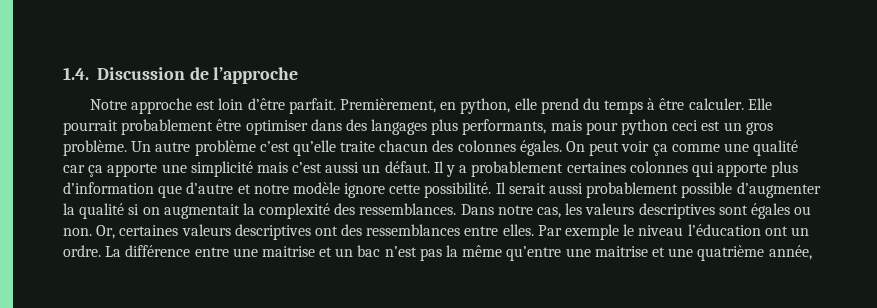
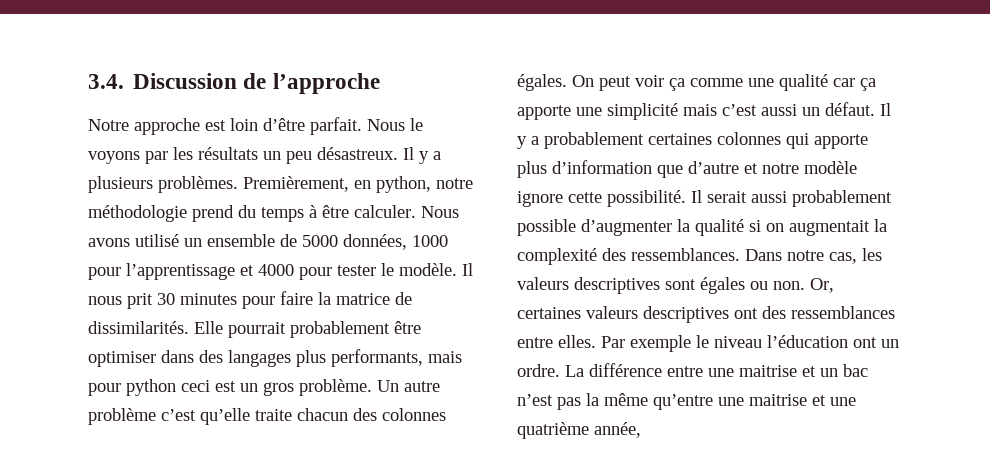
[63,67,89,80] 1.4. -> [88,74,124,89] 3.4.
(336, 106) none -> [367,118,423,131] [88,147,441,164] [88,176,238,193] Nous le voyons par les résultats un peu désastreux. Il y a plusieurs problèmes.
[514,98,537,110] elle -> [436,178,473,189] [88,205,187,222] notre méthodologie
(744, 104) none -> [421,206,459,218] [88,234,448,250] [88,263,473,280] [88,291,412,309] [88,321,189,334] Nous avons utilisé un ensemble de 5000 données, 1000 pour l’apprentissage et 4000 pour tester le modèle. Il nous prit 30 minutes pour faire la matrice de dissimilarités.

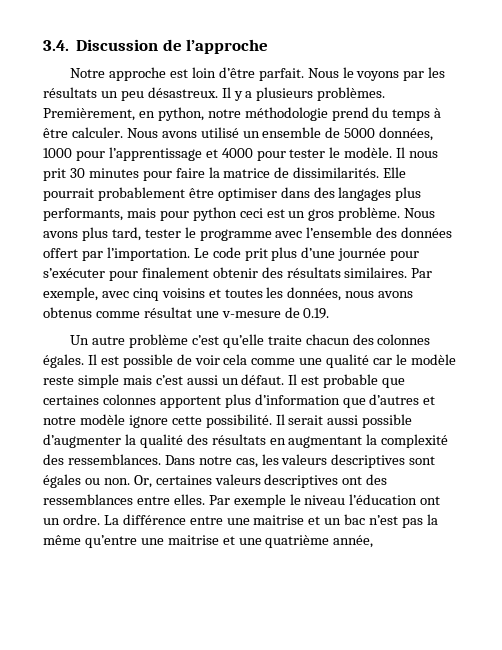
(372, 387) none -> [404,208,436,218] [43,227,453,241] [43,247,420,261] [43,267,433,281] [43,287,414,301] [43,307,330,319] Nous avons plus tard, tester le programme avec l’ensemble des données offert par l’importation. Le code prit plus d’une journée pour s’exécuter pour finalement obtenir des résultats similaires. Par exemple, avec cinq voisins et toutes les données, nous avons obtenus comme résultat une v-mesure de 0.19. //
[572,74,876,91] [517,103,678,120] On peut voir ça comme une qualité car ça apporte une simplicité -> [87,354,456,368] [43,374,119,388] Il est possible de voir cela comme une qualité car le modèle reste simple
[517,132,868,149] y a probablement certaines colonnes qui apporte -> [301,374,406,388] [43,394,221,408] est probable que certaines colonnes apportent
[688,161,739,174] d’autre -> [369,394,420,405] d’autres
[792,190,892,207] probablement -> (359, 420) none
[749,220,870,236] si on augmentait -> [186,434,363,448] des résultats en augmentant

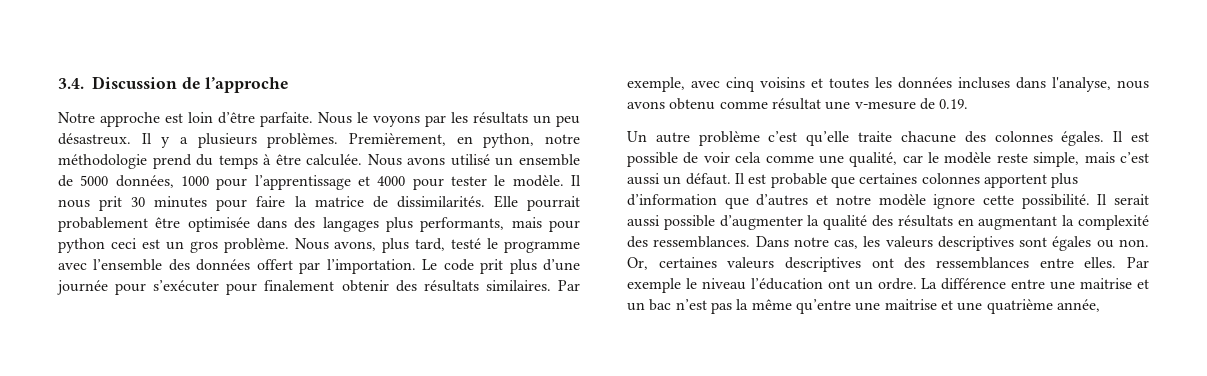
[258,68,304,81] parfait. -> [260,112,313,127] parfaite.
[71,127,123,138] calculer. -> [306,154,363,166] calculée.
[217,188,277,201] optimiser -> [187,217,250,232] optimisée
[43,231,78,238] avons -> [334,241,377,251] avons,
[144,229,181,238] tester -> [451,238,482,249] testé
[287,287,342,301] données, -> [898,77,1111,92] données incluses dans l'analyse,
[43,307,92,318] obtenus -> [669,98,716,110] obtenu
[305,334,350,345] chacun -> [900,131,956,143] chacune
[326,354,370,368] qualité -> [849,152,898,167] qualité,
[77,374,119,388] simple -> [1033,152,1080,167] simple,

